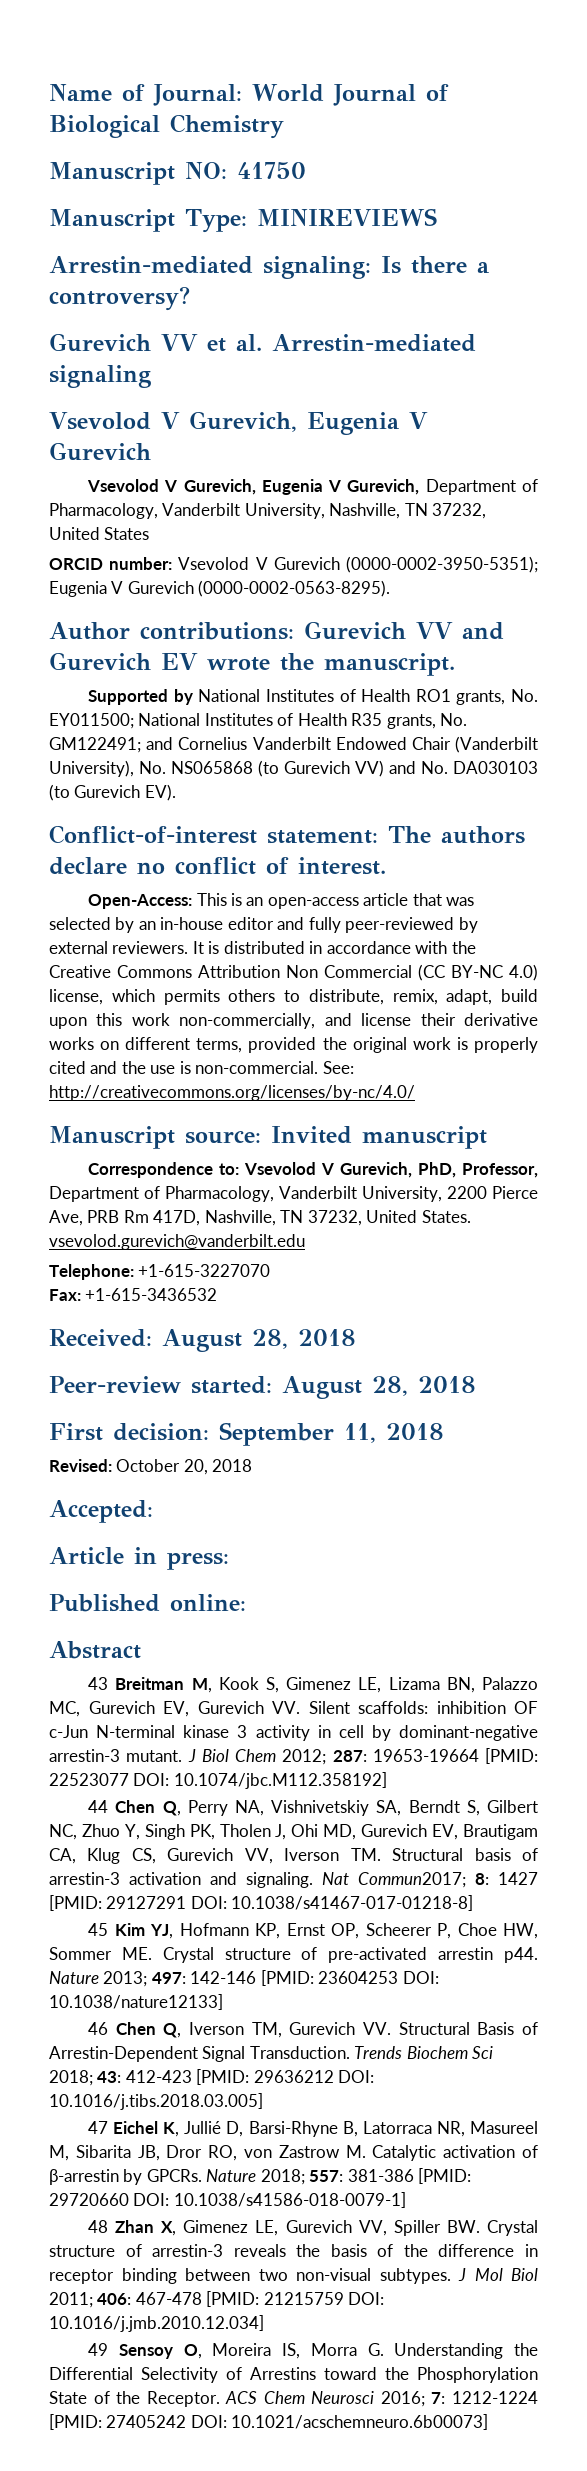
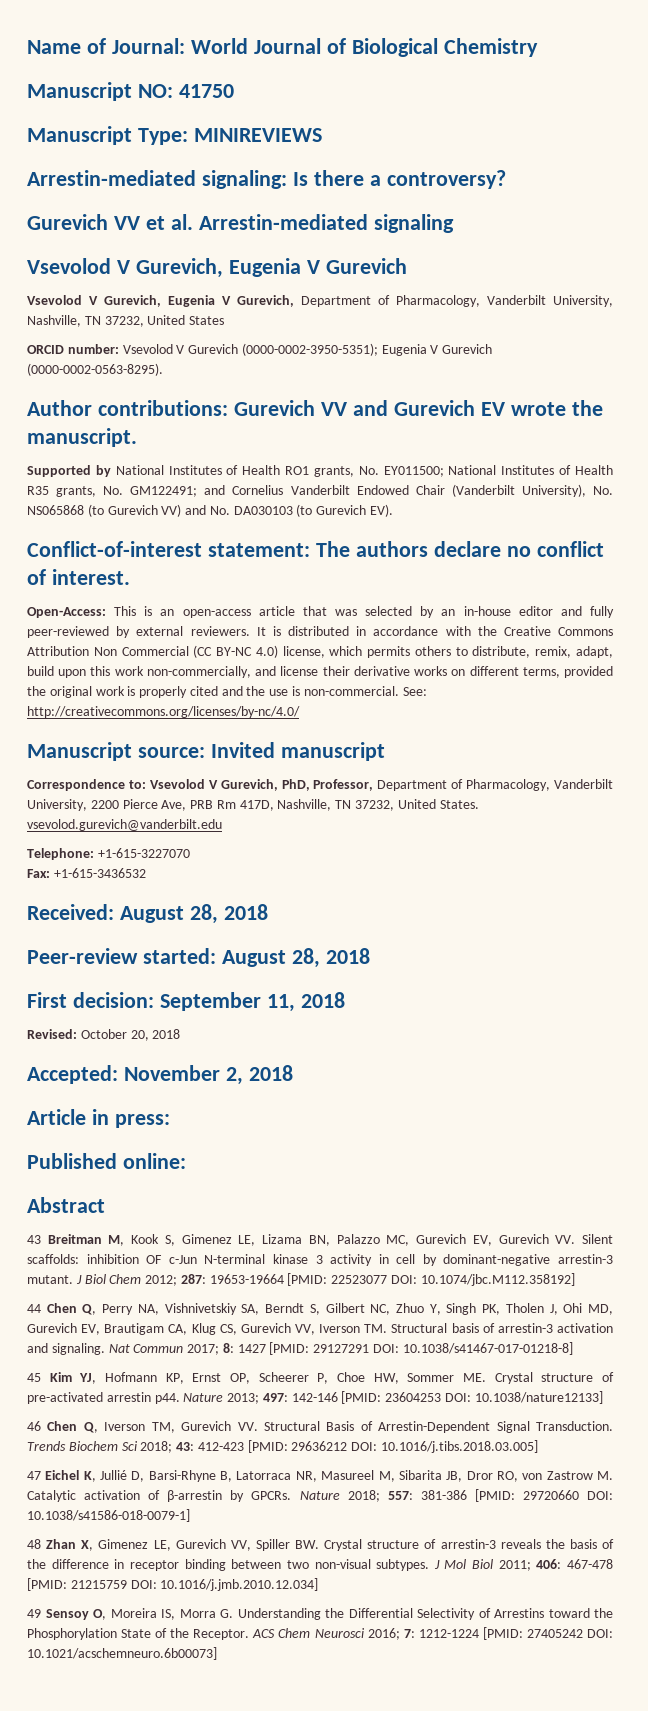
(153, 1511) none -> [123,1065,293,1085] November 2, 2018
[358,1872,466,1888] Commun2017; -> [133,1344,220,1355] Commun 2017;

